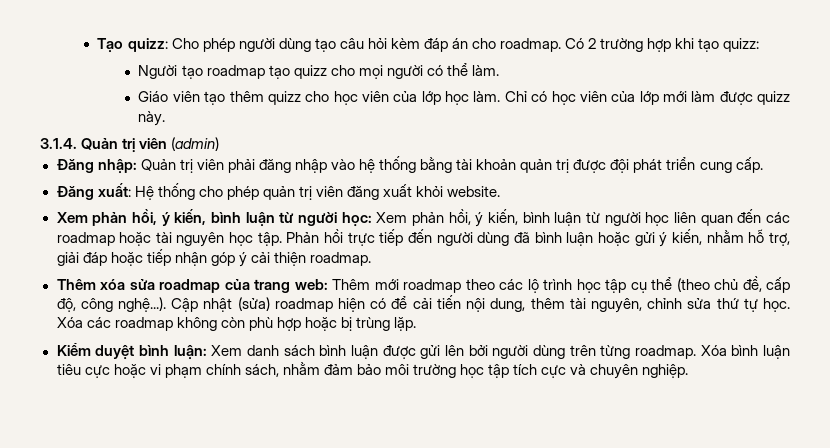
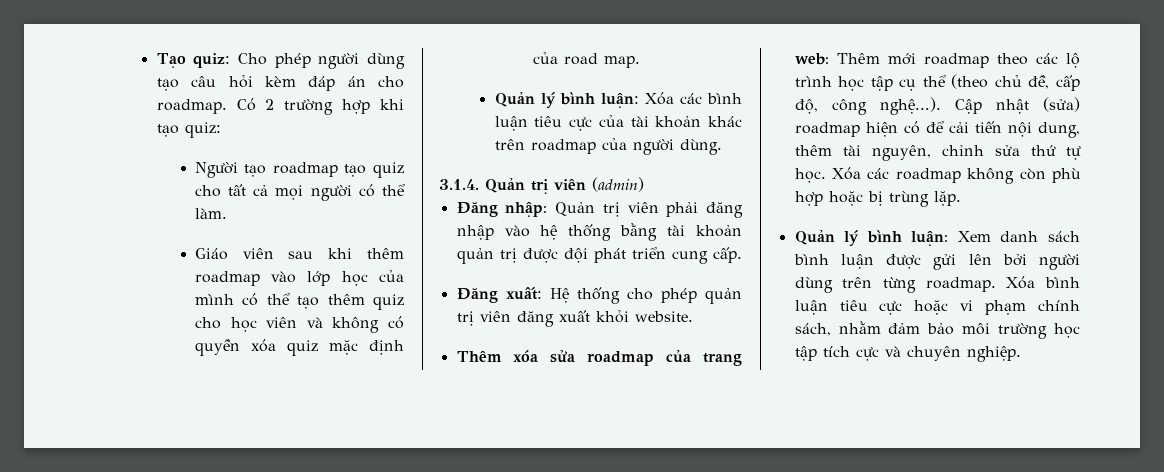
[127,38,168,52] quizz: -> [193,53,231,68] quiz:
[723,38,760,52] quizz: -> [184,122,221,138] quiz:
[293,65,355,79] quizz cho -> [373,162,404,178] [194,184,269,197] quiz cho tất cả
(200, 96) none -> [288,248,404,259] [194,270,404,286] [194,293,290,306] sau khi thêm roadmap vào lớp học của mình có thể
[267,91,301,105] quizz -> [373,294,404,310] quiz
[393,91,791,105] [138,111,166,126] của lớp học làm. Chỉ có học viên của lớp mới làm được quizz này. -> [306,316,404,333] [194,339,404,356] [532,52,640,68] [494,92,742,108] [494,115,742,131] [494,138,722,155] và không có quyền xóa quiz mặc định của road map. // Quản lý bình luận: Xóa các bình luận tiêu cực của tài khoản khác trên roadmap của người dùng.
[56,209,790,227] [56,229,790,247] [56,249,371,267] // Xem phản hồi, ý kiến, bình luận từ người học: Xem phản hồi, ý kiến, bình luận từ người học liên quan đến các roadmap hoặc tài nguyên học tập. Phản hồi trực tiếp đến người dùng đã bình luận hoặc gửi ý kiến, nhằm hỗ trợ, giải đáp hoặc tiếp nhận góp ý cải thiện roadmap. -> (693, 316) none
[56,342,135,360] Kiểm duyệt -> [794,230,860,246] Quản lý

